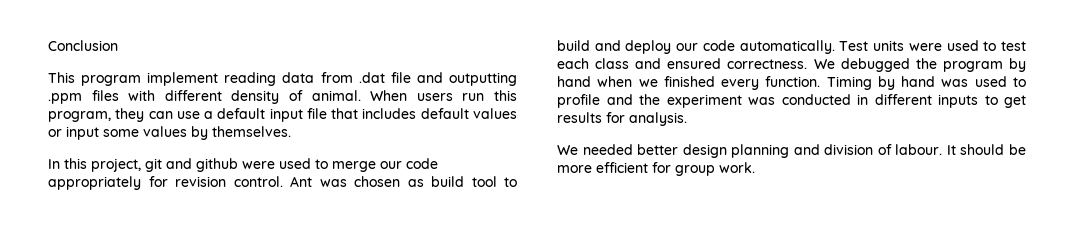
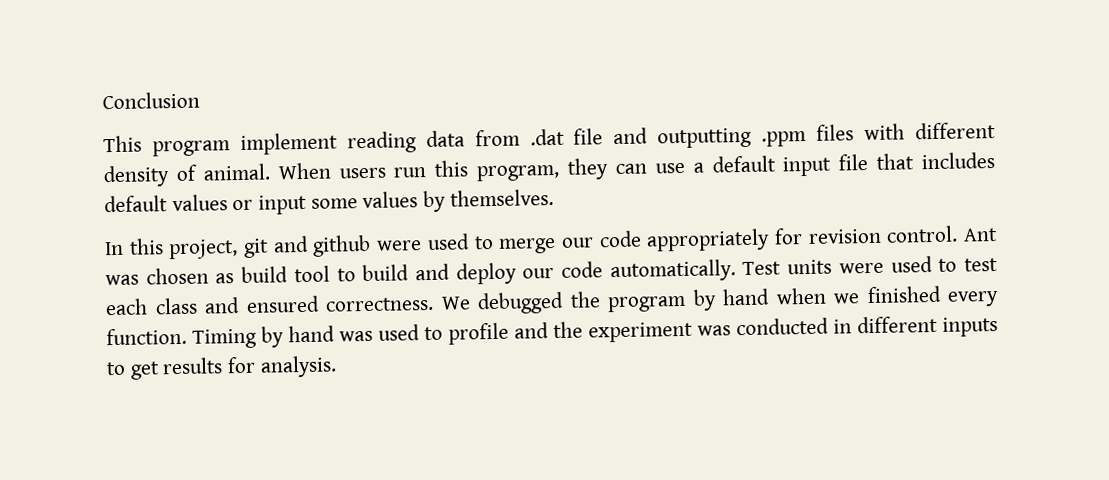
[557,144,1026,158] [557,162,755,176] // We needed better design planning and division of labour. It should be more efficient for group work. -> (337, 366) none

